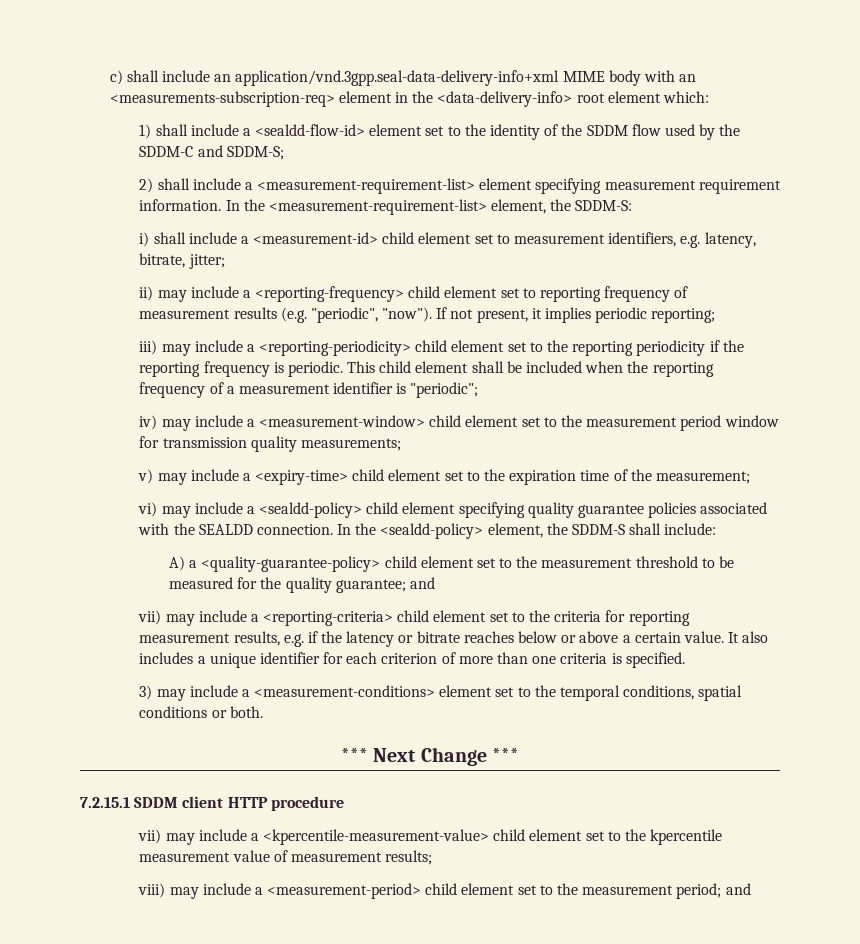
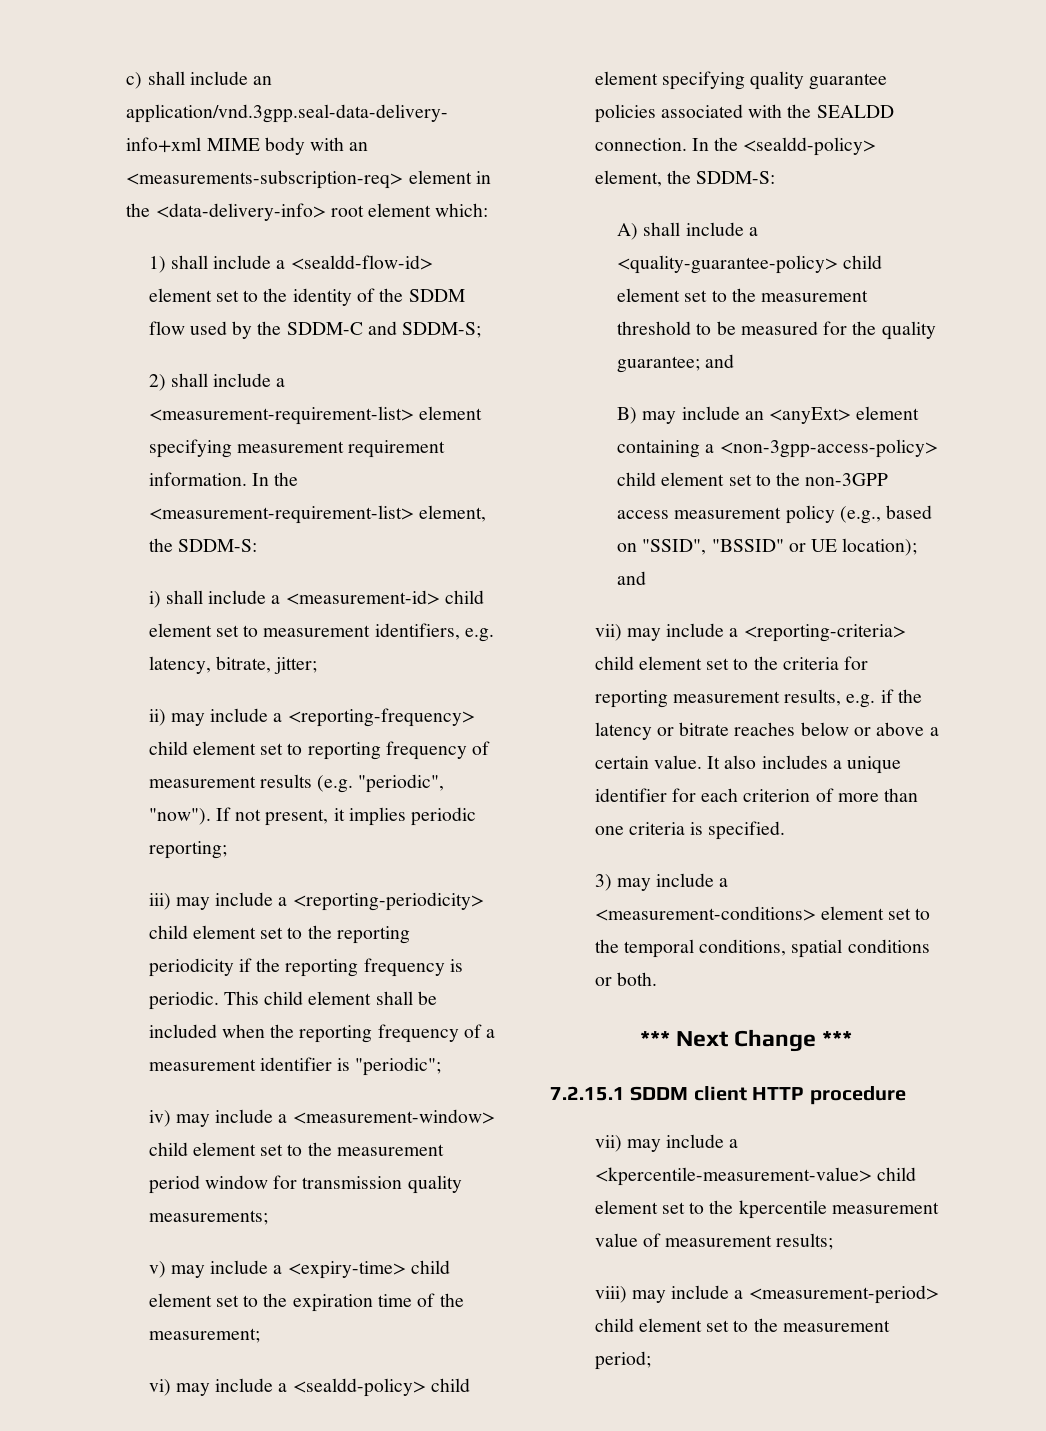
[571,523,717,535] SDDM-S shall include: -> [696,171,776,184] SDDM-S:
(185, 563) none -> [643,222,744,236] shall include
(435, 583) none -> [616,406,920,424] [616,439,938,458] [616,472,889,486] [616,505,933,524] [616,538,918,556] [616,571,646,585] // B) may include an <anyExt> element containing a <non-3gpp-access-policy> child element set to the non-3GPP access measurement policy (e.g., based on "SSID", "BSSID" or UE location); and
[725,883,751,895] and -> (651, 1360) none

